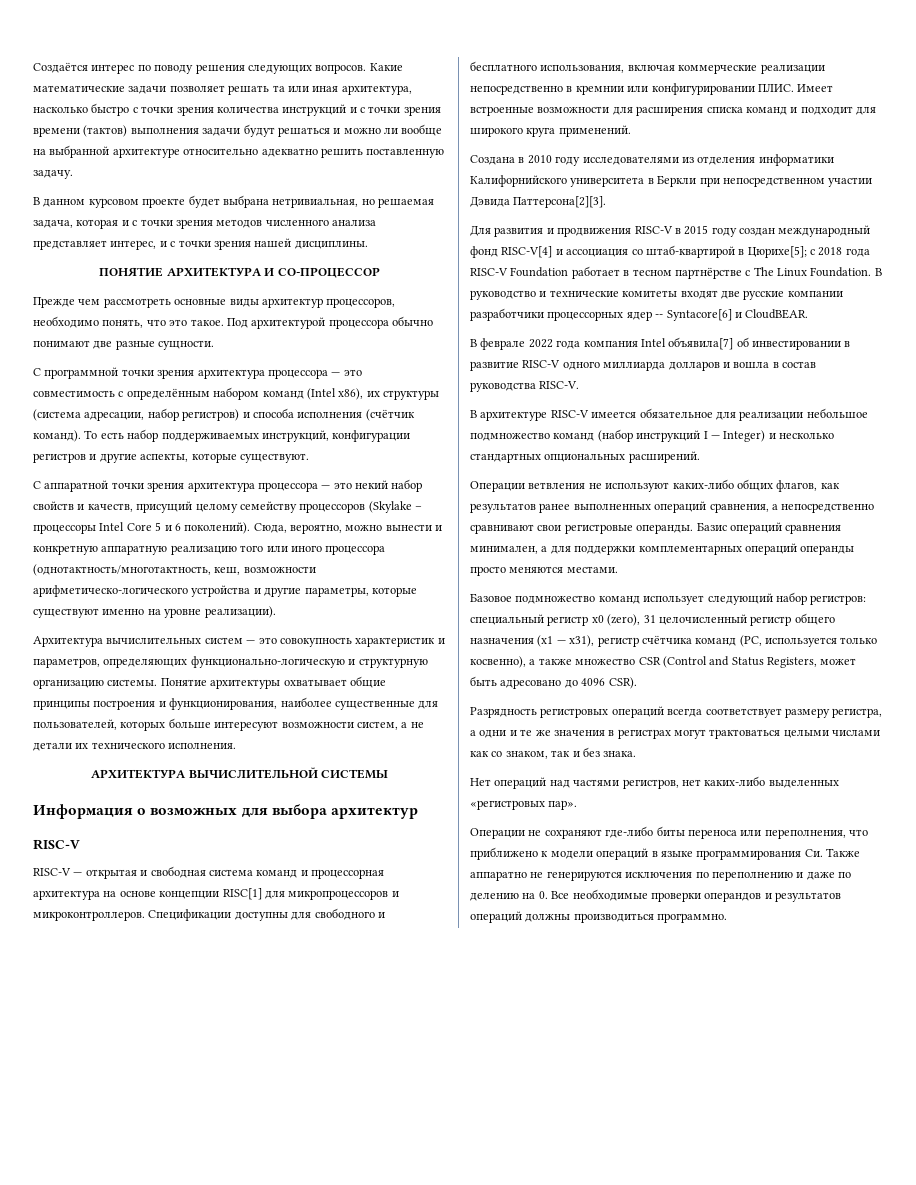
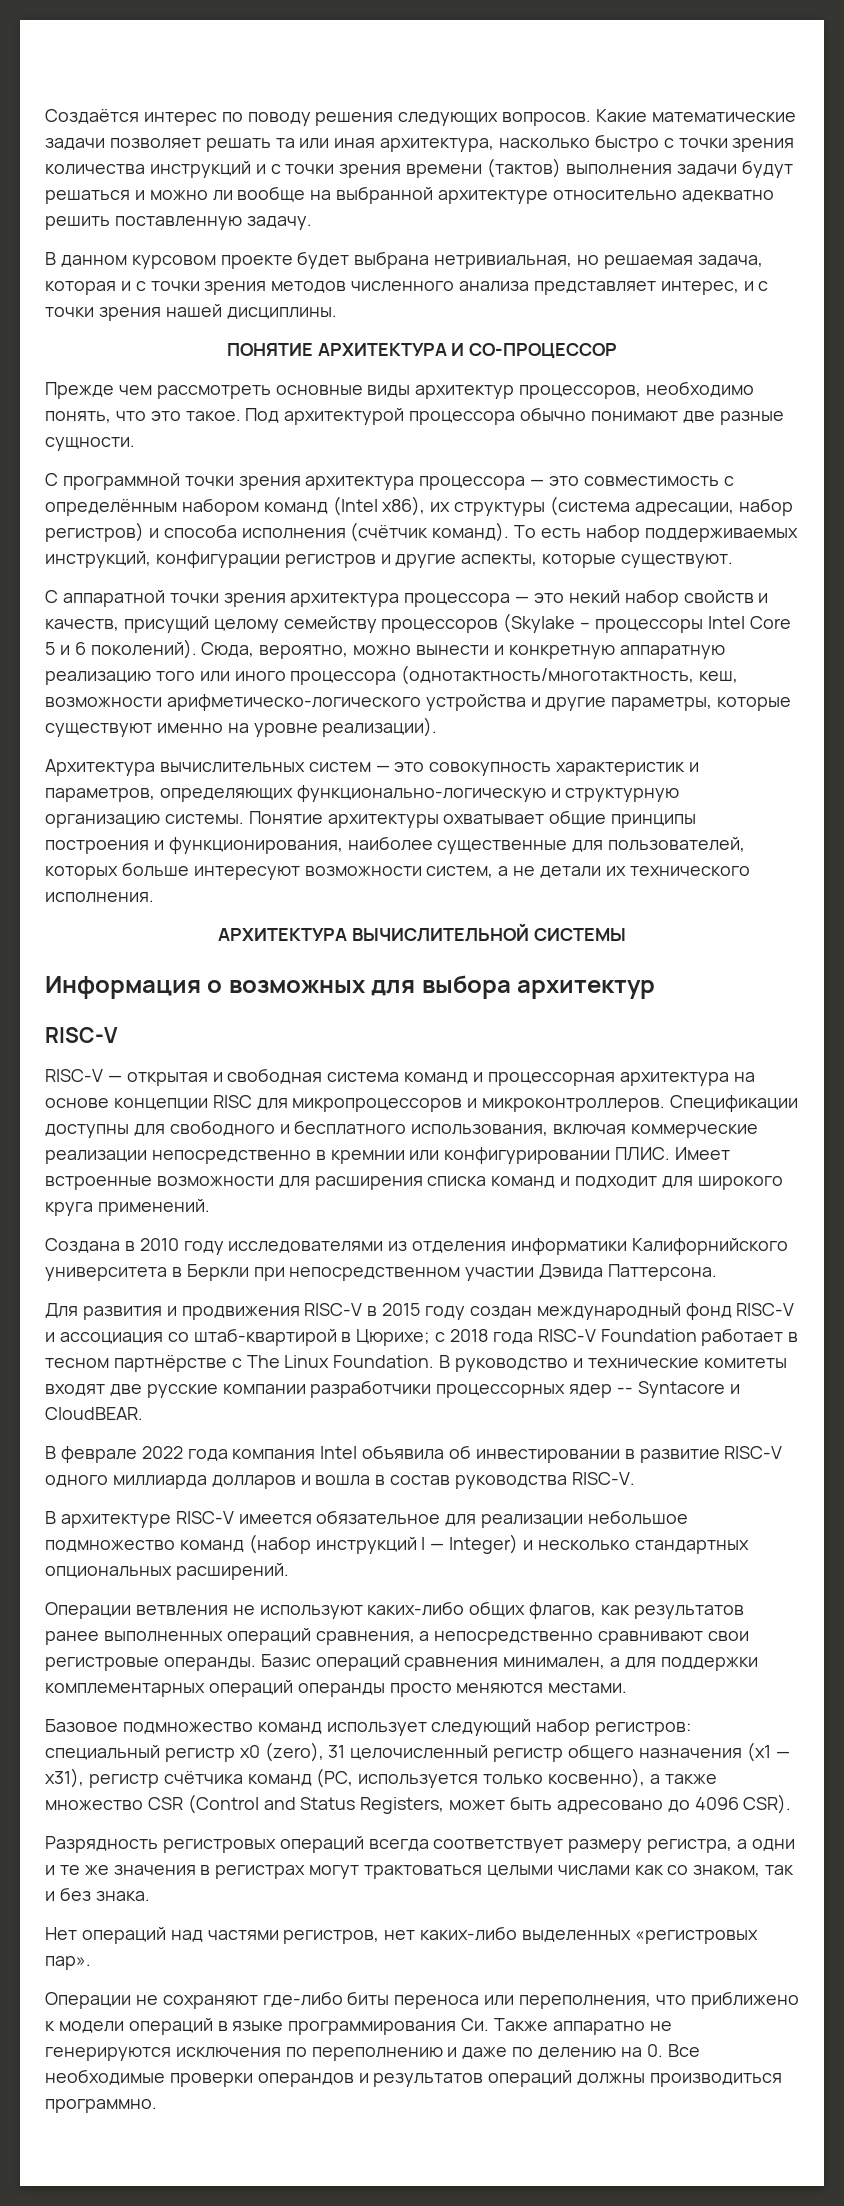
[222,888,262,900] RISC[1] -> [212,1095,252,1108] RISC
[513,196,607,208] Паттерсона[2][3]. -> [608,1264,718,1281] Паттерсона.
[501,246,553,258] RISC-V[4] -> [736,1303,795,1316] RISC-V
[747,246,807,258] Цюрихе[5]; -> [356,1329,431,1346] Цюрихе;
[666,309,732,321] Syntacore[6] -> [637,1381,725,1398] Syntacore
[668,337,734,350] объявила[7] -> [362,1445,445,1460] объявила

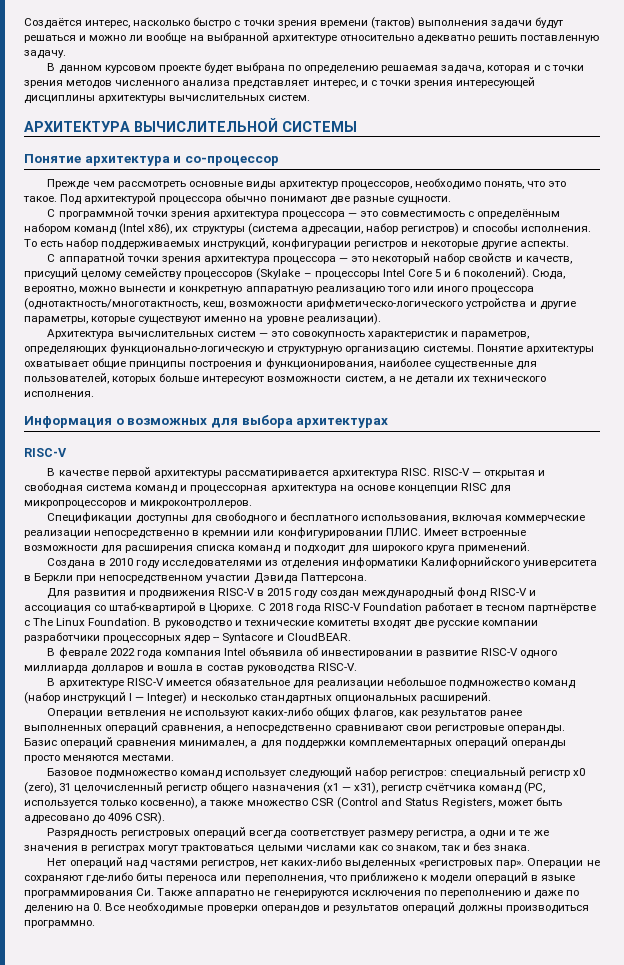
[143,109,796,126] [45,138,495,152] интерес по поводу решения следующих вопросов. Какие математические задачи позволяет решать та или иная архитектура, -> [85,20,131,28] интерес,
[45,161,402,178] количества инструкций и с точки зрения -> (317, 24) none
[434,255,600,269] нетривиальная, но -> [288,65,379,74] по определению
[165,304,337,319] [226,343,618,359] нашей дисциплины. // ПОНЯТИЕ АРХИТЕКТУРА И СО-ПРОЦЕССОР -> [456,77,536,88] [24,95,311,104] [24,118,357,132] [24,154,279,166] интересующей дисциплины архитектуры вычислительных систем. // АРХИТЕКТУРА ВЫЧИСЛИТЕЛЬНОЙ СИСТЕМЫ // Понятие архитектура и со-процессор
[163,522,510,542] способа исполнения (счётчик команд). -> [472,223,592,232] способы исполнения.
[395,554,734,568] другие аспекты, которые существуют. -> [420,241,570,250] некоторые другие аспекты.
[568,590,620,603] некий -> [372,253,431,264] некоторый
[218,924,626,942] // АРХИТЕКТУРА ВЫЧИСЛИТЕЛЬНОЙ СИСТЕМЫ -> (94, 394) none
[517,980,656,999] архитектур -> [296,418,389,428] архитектурах
(118, 1035) none -> [47,467,431,478] В качестве первой архитектуры рассматиривается архитектура RISC.
(666, 1105) none -> (253, 504) //
[356,1329,446,1346] Цюрихе; с -> [209,603,266,613] Цюрихе. С
(91, 1963) // -> (525, 864) none

